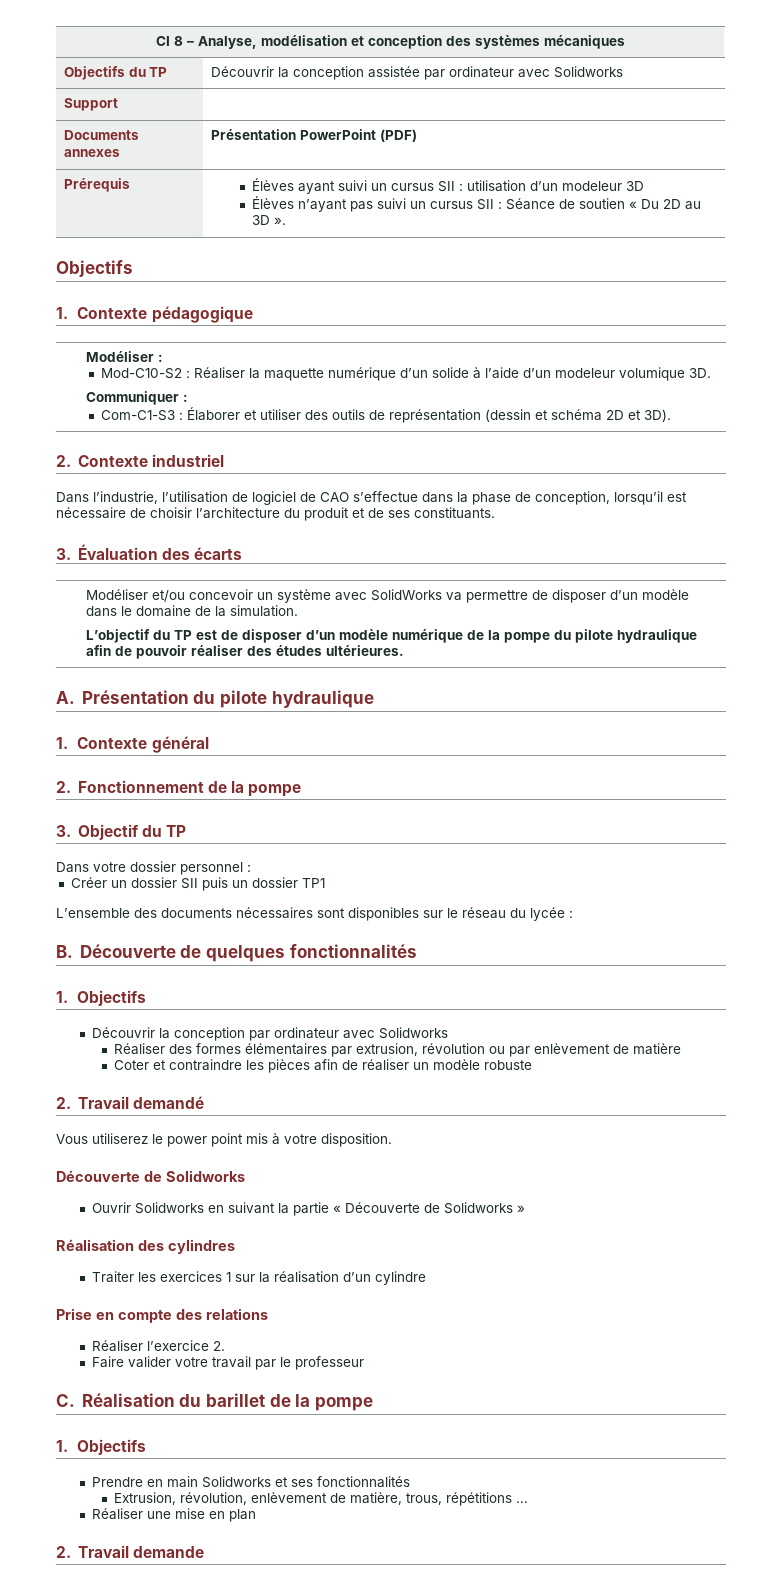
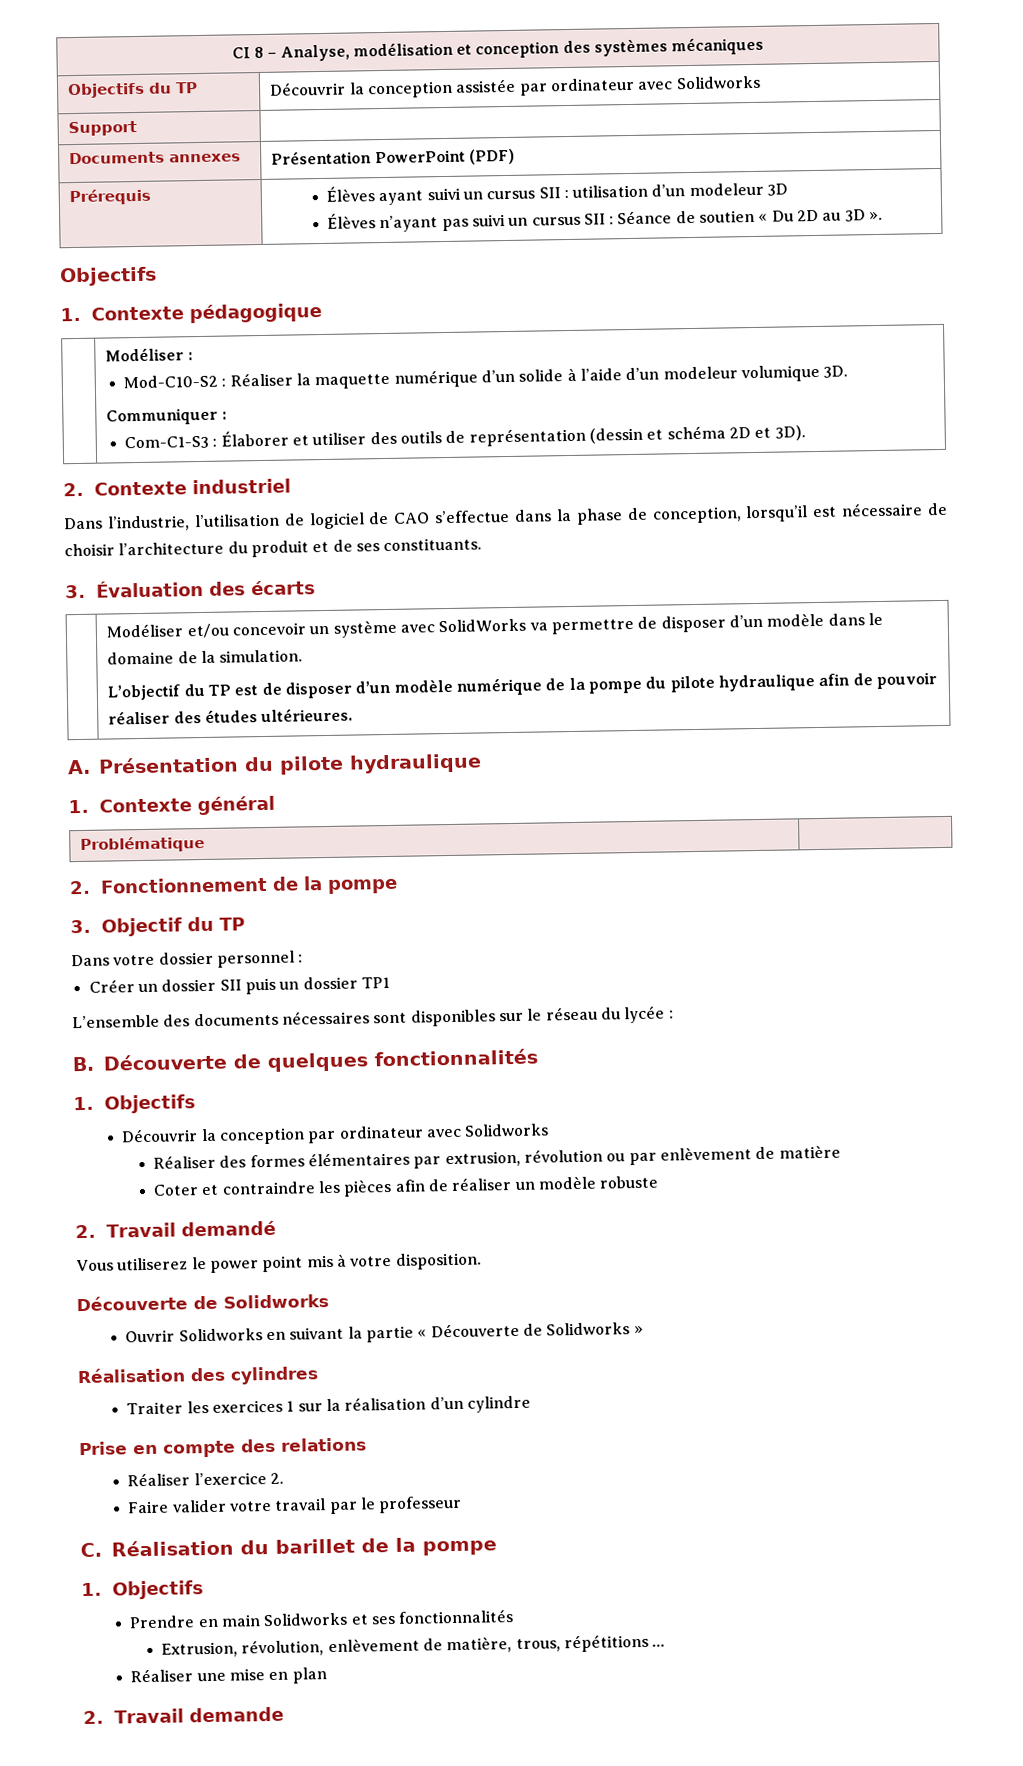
(209, 744) none -> [80,835,206,853] // Problématique |

